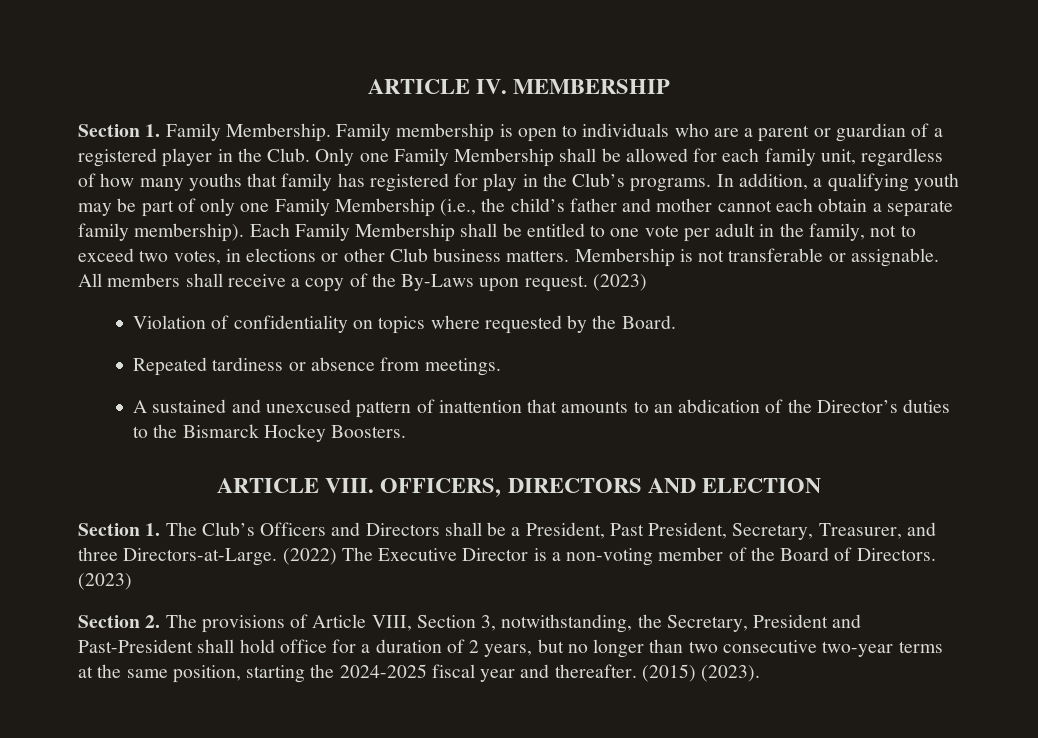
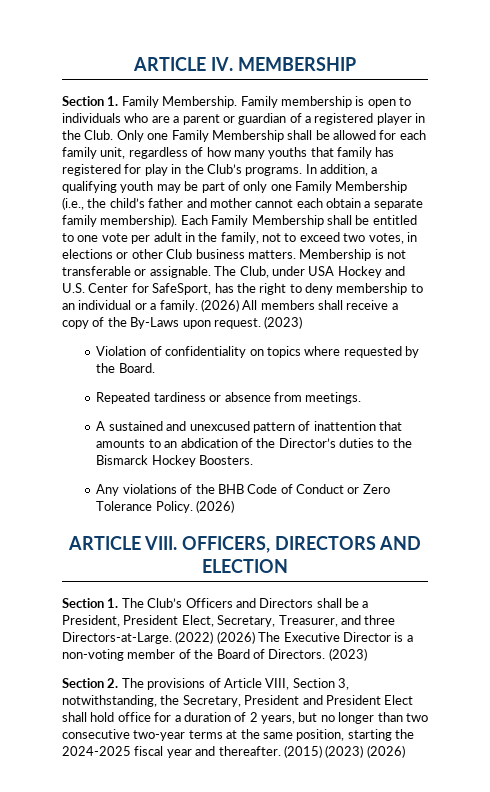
(939, 257) none -> [214,266,405,278] [62,283,423,295] [62,299,239,312] The Club, under USA Hockey and U.S. Center for SafeSport, has the right to deny membership to an individual or a family. (2026)
(407, 431) none -> [96,484,390,496] [96,500,235,513] // Any violations of the BHB Code of Conduct or Zero Tolerance Policy. (2026)
[609,522,728,539] Past President, -> [123,615,214,627] President Elect,
(337, 556) none -> [216,631,255,644] (2026)
[78,639,193,653] Past-President -> [325,695,414,705] President Elect
[701,665,761,682] (2023). -> [325,745,405,758] (2023) (2026)

